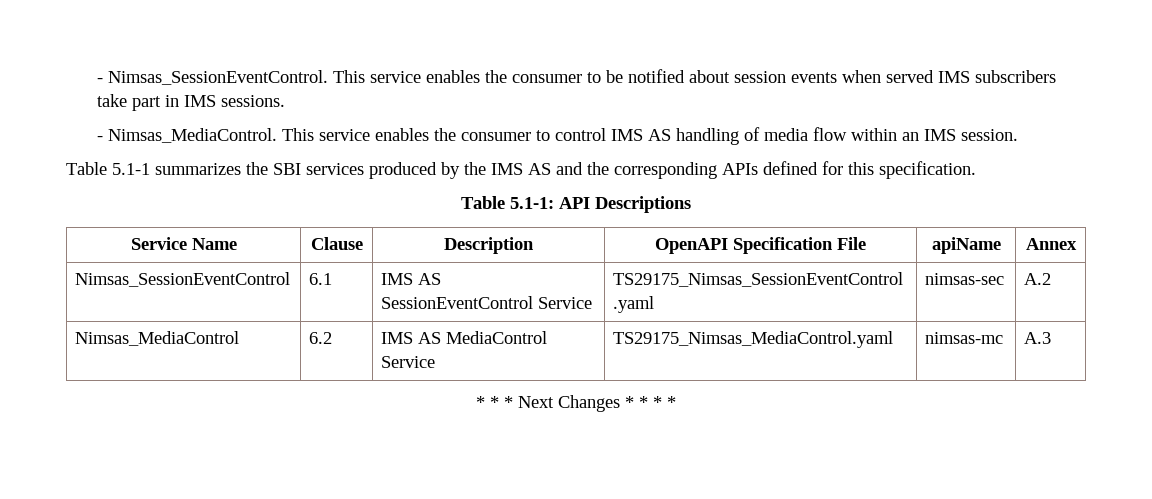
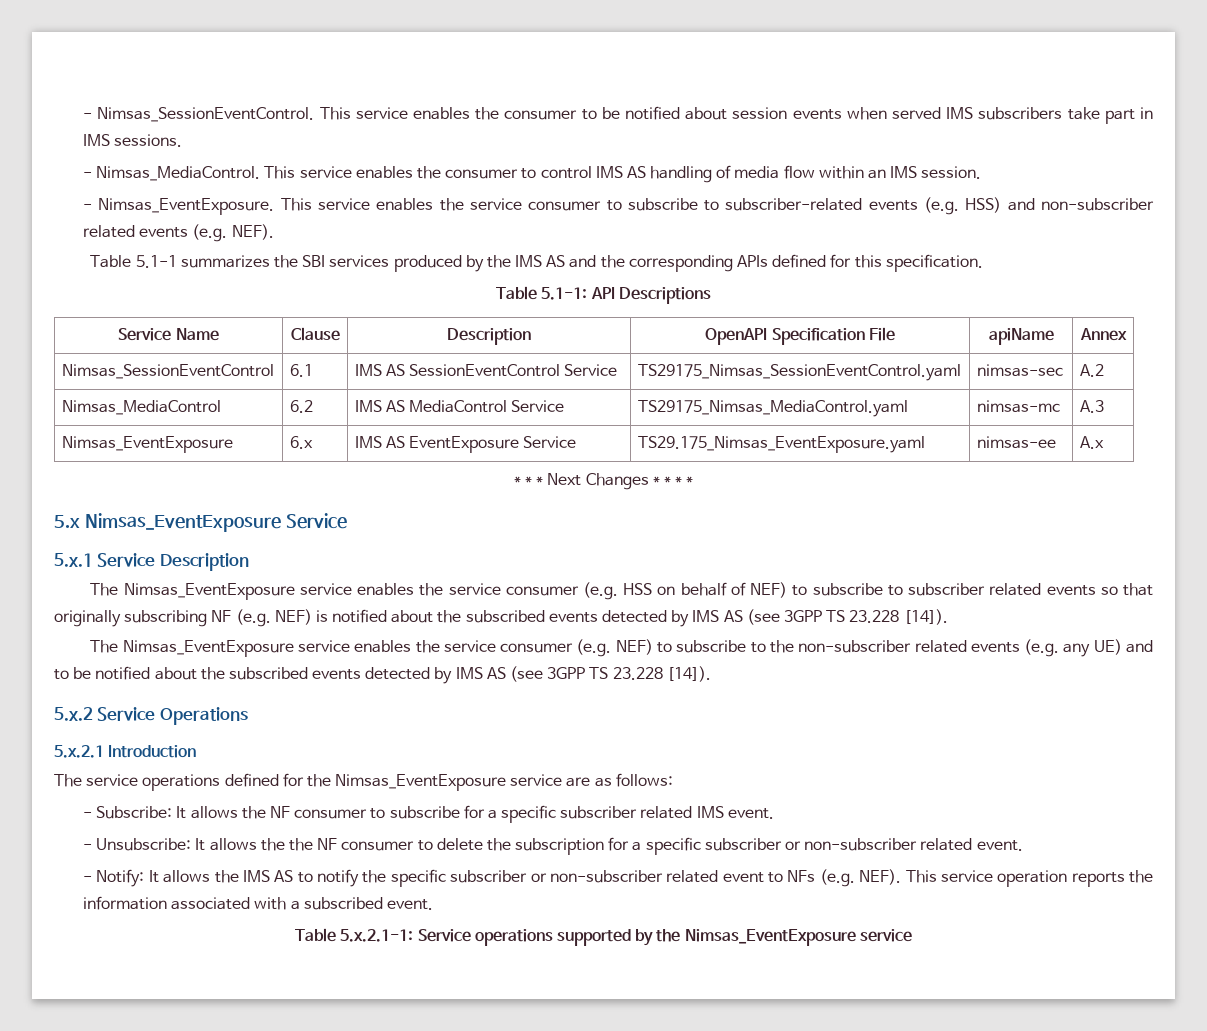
(1018, 135) none -> [83,197,1155,215] [83,224,274,242] // - Nimsas_EventExposure. This service enables the service consumer to subscribe to subscriber-related events (e.g. HSS) and non-subscriber related events (e.g. NEF).
(1052, 338) none -> [61,436,233,453] [289,436,313,449] [354,436,577,453] [637,436,925,453] [976,436,1056,449] [1079,436,1104,449] // Nimsas_EventExposure | 6.x | IMS AS EventExposure Service | TS29.175_Nimsas_EventExposure.yaml | nimsas-ee | A.x
(676, 402) none -> [54,513,347,532] [54,553,249,571] [90,582,1153,600] [54,609,948,627] [90,639,1153,657] [54,666,711,684] [54,707,248,725] [54,745,197,758] [54,773,673,791] [83,805,774,823] [83,837,1023,855] [83,869,1153,887] [83,896,434,910] [295,928,912,946] // 5.x Nimsas_EventExposure Service // 5.x.1 Service Description // The Nimsas_EventExposure service enables the service consumer (e.g. HSS on behalf of NEF) to subscribe to subscriber related events so that originally subscribing NF (e.g. NEF) is notified about the subscribed events detected by IMS AS (see 3GPP TS 23.228 [14]). // The Nimsas_EventExposure service enables the service consumer (e.g. NEF) to subscribe to the non-subscriber related events (e.g. any UE) and to be notified about the subscribed events detected by IMS AS (see 3GPP TS 23.228 [14]). // 5.x.2 Service Operations // 5.x.2.1 Introduction // The service operations defined for the Nimsas_EventExposure service are as follows: // - Subscribe: It allows the NF consumer to subscribe for a specific subscriber related IMS event. // - Unsubscribe: It allows the the NF consumer to delete the subscription for a specific subscriber or non-subscriber related event. // - Notify: It allows the IMS AS to notify the specific subscriber or non-subscriber related event to NFs (e.g. NEF). This service operation reports the information associated with a subscribed event. // Table 5.x.2.1-1: Service operations supported by the Nimsas_EventExposure service

